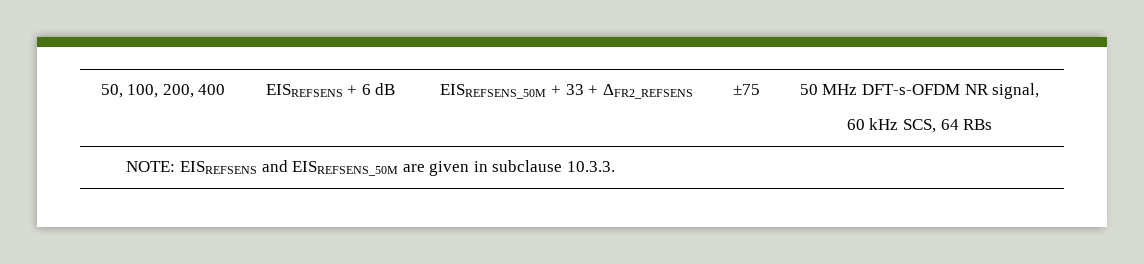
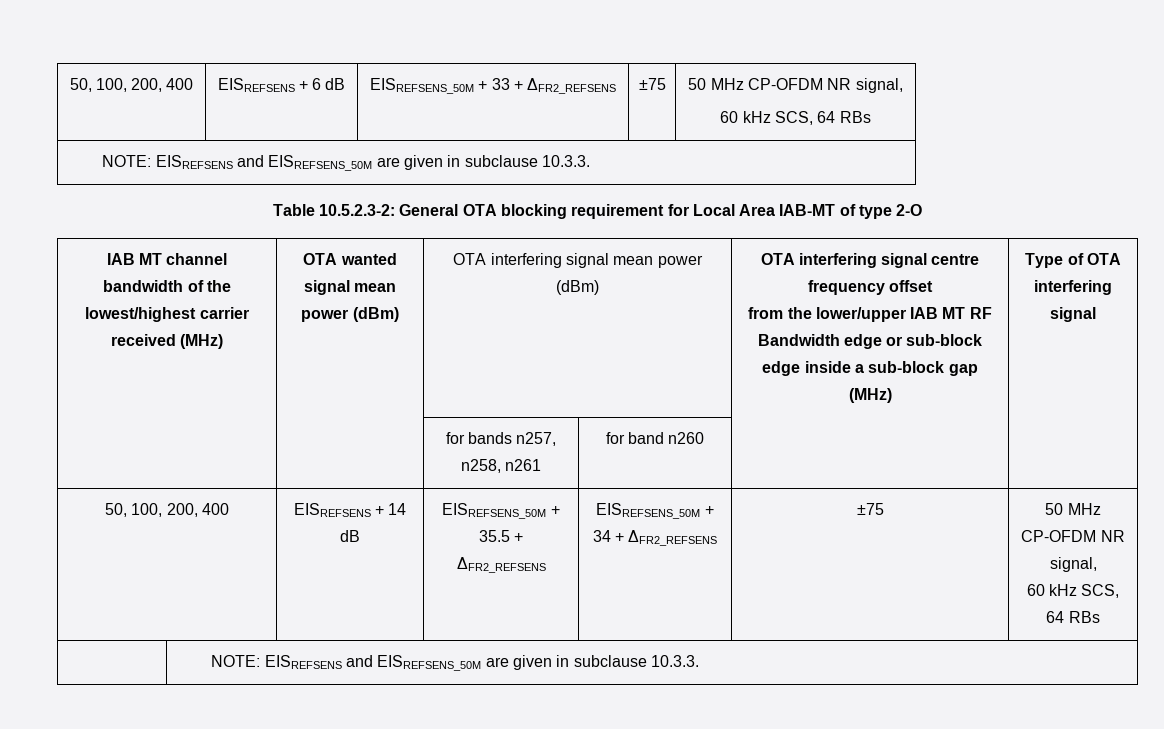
[862,84,960,95] DFT-s-OFDM -> [748,78,823,90] CP-OFDM
(616, 166) none -> [272,204,923,219] [106,253,228,265] [103,280,231,292] [85,307,249,322] [110,334,224,349] [303,253,397,265] [303,280,397,295] [301,307,399,322] [453,253,703,268] [556,280,599,295] [760,253,980,268] [807,280,934,295] [748,307,992,322] [757,334,983,349] [762,361,978,376] [848,388,892,403] [1025,253,1121,268] [1034,280,1112,295] [1050,307,1096,322] [445,432,557,446] [460,459,542,473] [605,432,705,444] [105,503,229,517] [293,503,407,517] [340,530,360,542] [442,503,560,519] [478,530,524,542] [456,557,546,573] [596,503,714,519] [592,530,718,546] [856,503,884,515] [1045,503,1101,515] [1021,530,1125,542] [1049,557,1097,572] [1026,584,1120,598] [1046,611,1100,623] [211,655,699,671] // Table 10.5.2.3-2: General OTA blocking requirement for Local Area IAB-MT of type 2-O // IAB MT channel bandwidth of the lowest/highest carrier received (MHz) | OTA wanted signal mean power (dBm) | OTA interfering signal mean power (dBm) | OTA interfering signal centre frequency offset // from the lower/upper IAB MT RF Bandwidth edge or sub-block edge inside a sub-block gap (MHz) | Type of OTA interfering signal // | | for bands n257, n258, n261 | for band n260 | | // 50, 100, 200, 400 | EISREFSENS + 14 dB | EISREFSENS_50M + 35.5 + ΔFR2_REFSENS | EISREFSENS_50M + 34 + ΔFR2_REFSENS | ±75 | 50 MHz CP-OFDM NR signal, // 60 kHz SCS, 64 RBs // | NOTE: EISREFSENS and EISREFSENS_50M are given in subclause 10.3.3.

